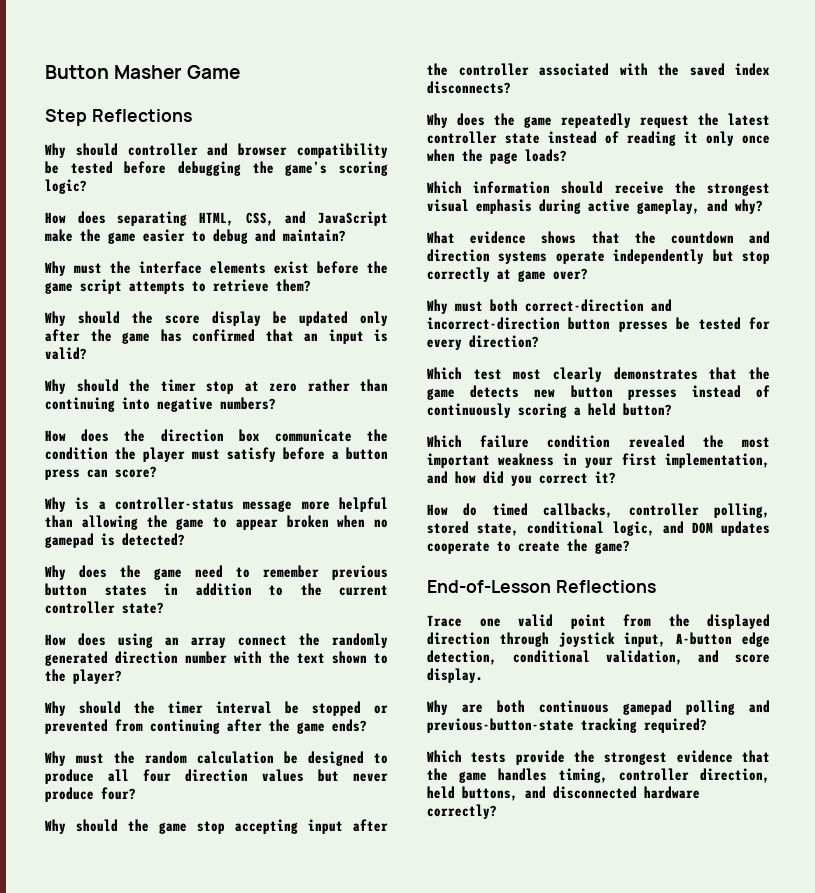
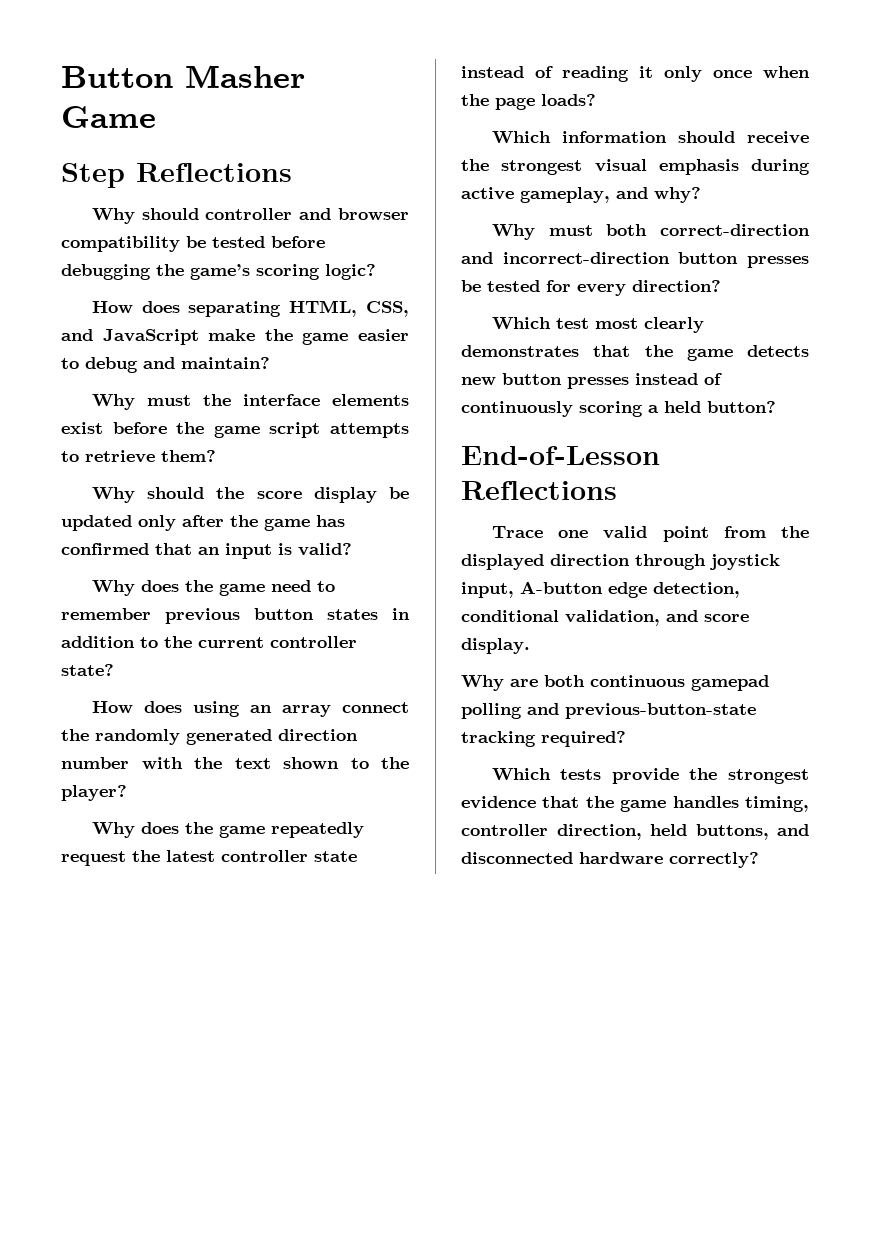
[45,379,388,394] [45,397,276,412] [45,429,388,442] [45,447,388,462] [45,466,157,480] [45,497,388,512] [45,515,388,530] [45,533,185,548] // Why should the timer stop at zero rather than continuing into negative numbers? // How does the direction box communicate the condition the player must satisfy before a button press can score? // Why is a controller-status message more helpful than allowing the game to appear broken when no gamepad is detected? -> (352, 549) none
[45,701,388,716] [45,719,367,734] [45,751,388,766] [45,769,388,784] [45,787,136,802] [45,819,388,834] [427,63,770,76] [427,81,511,94] // Why should the timer interval be stopped or prevented from continuing after the game ends? // Why must the random calculation be designed to produce all four direction values but never produce four? // Why should the game stop accepting input after the controller associated with the saved index disconnects? -> (127, 793) none
[427,231,770,244] [427,249,770,264] [427,267,588,282] // What evidence shows that the countdown and direction systems operate independently but stop correctly at game over? -> (701, 195) none
[427,435,770,448] [427,453,770,468] [427,471,616,486] [427,503,770,518] [427,521,770,536] [427,539,630,554] // Which failure condition revealed the most important weakness in your first implementation, and how did you correct it? // How do timed callbacks, controller polling, stored state, conditional logic, and DOM updates cooperate to create the game? -> (776, 407) none

